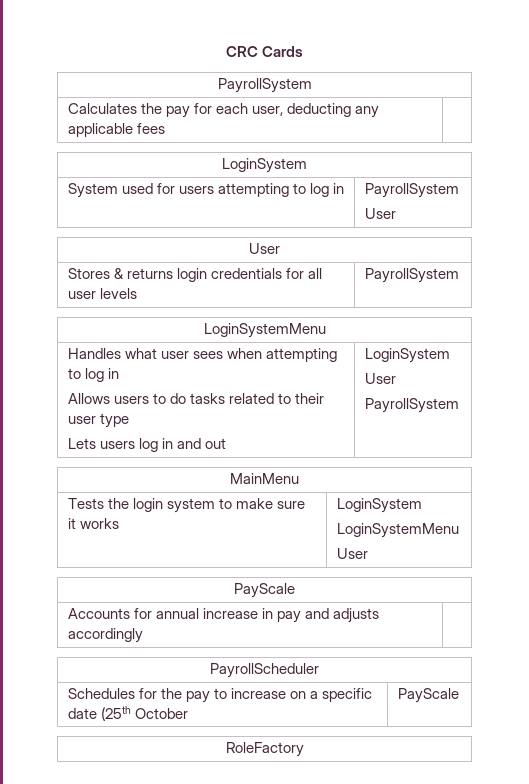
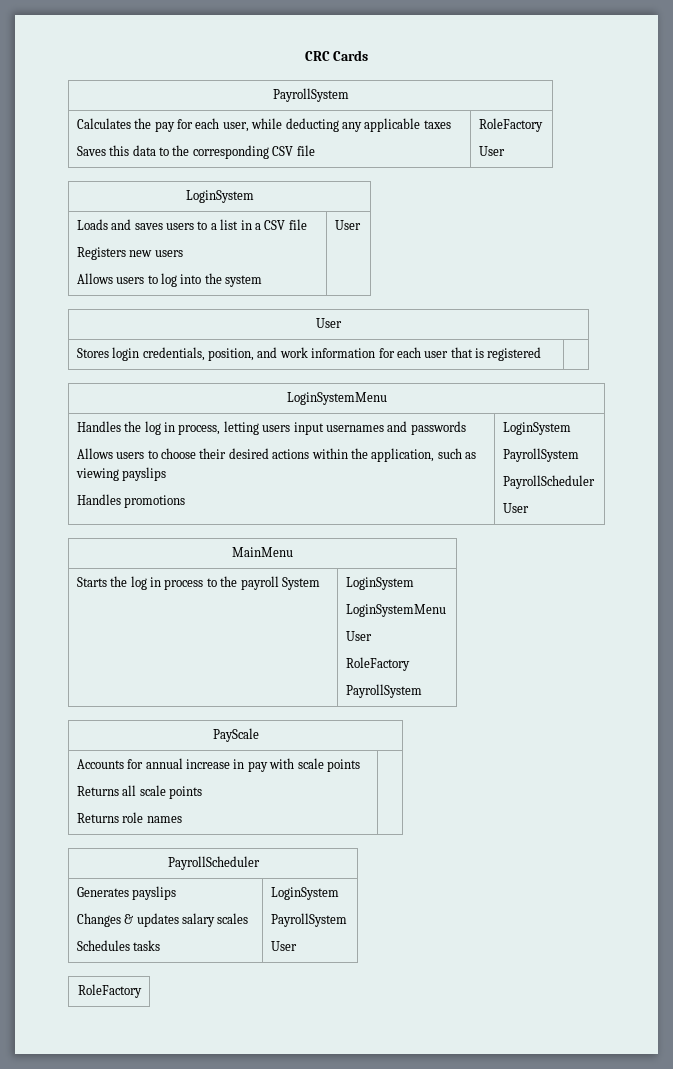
(283, 111) none -> [251,118,283,129] while
[136,123,165,134] [222,158,307,173] [67,183,344,198] [364,183,459,198] [364,208,396,219] [249,243,280,254] [67,268,322,282] [67,288,137,299] [364,268,459,283] [203,323,326,338] [67,348,337,362] [67,368,119,382] [67,393,324,404] [67,413,129,428] [67,438,226,452] [364,348,450,363] [364,373,396,384] [364,398,459,413] fees | // LoginSystem // System used for users attempting to log in | PayrollSystem // User // User // Stores & returns login credentials for all user levels | PayrollSystem // LoginSystemMenu // Handles what user sees when attempting to log in // Allows users to do tasks related to their user type // Lets users log in and out | LoginSystem // User // PayrollSystem -> [423,120,451,129] [76,145,315,159] [478,118,543,132] [478,146,505,156] [185,190,254,203] [76,219,307,230] [76,247,183,260] [76,273,263,287] [334,220,361,230] [316,318,342,328] [76,347,542,361] [286,392,387,405] [76,421,466,435] [76,448,477,462] [75,467,167,481] [76,494,186,508] [502,422,571,435] [502,448,579,462] [502,475,595,489] [502,503,529,513] taxes // Saves this data to the corresponding CSV file | RoleFactory // User // LoginSystem // Loads and saves users to a list in a CSV file // Registers new users // Allows users to log into the system | User // User // Stores login credentials, position, and work information for each user that is registered | // LoginSystemMenu // Handles the log in process, letting users input usernames and passwords // Allows users to choose their desired actions within the application, such as viewing payslips // Handles promotions | LoginSystem // PayrollSystem // PayrollScheduler // User
[67,498,305,513] [67,518,119,529] Tests the login system to make sure it works -> [76,576,320,590] Starts the log in process to the payroll System
(368, 553) none -> [345,657,410,671] [345,684,422,698] // RoleFactory // PayrollSystem
[304,608,379,623] [67,628,143,643] [210,663,319,678] [67,688,372,703] [67,706,188,721] [397,688,459,703] and adjusts accordingly | // PayrollScheduler // Schedules for the pay to increase on a specific date (25th October | PayScale -> [269,758,360,772] [76,785,203,799] [76,812,182,823] [167,856,260,870] [76,886,177,900] [76,913,249,927] [76,940,161,951] [270,887,339,900] [270,913,347,927] [270,941,297,951] with scale points // Returns all scale points // Returns role names | // PayrollScheduler // Generates payslips // Changes & updates salary scales // Schedules tasks | LoginSystem // PayrollSystem // User

